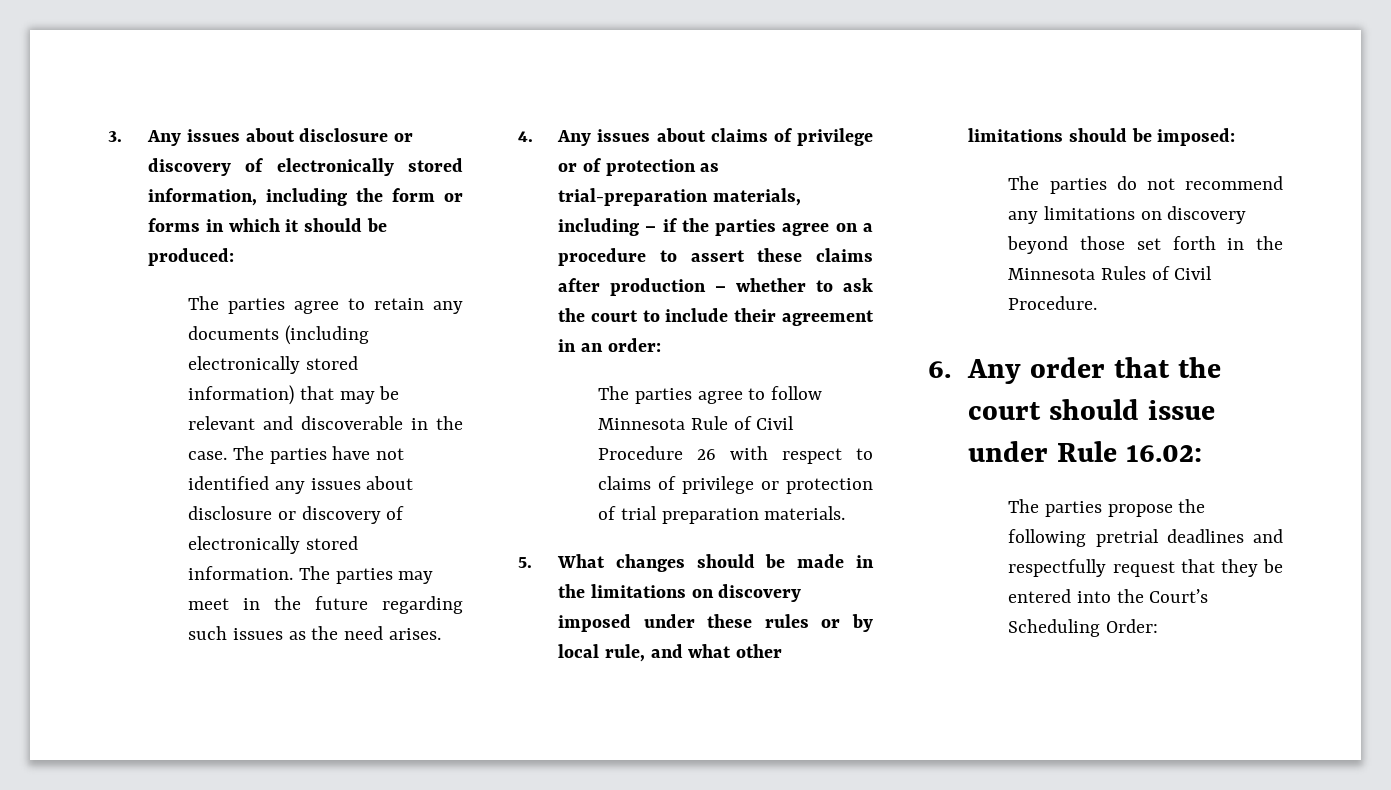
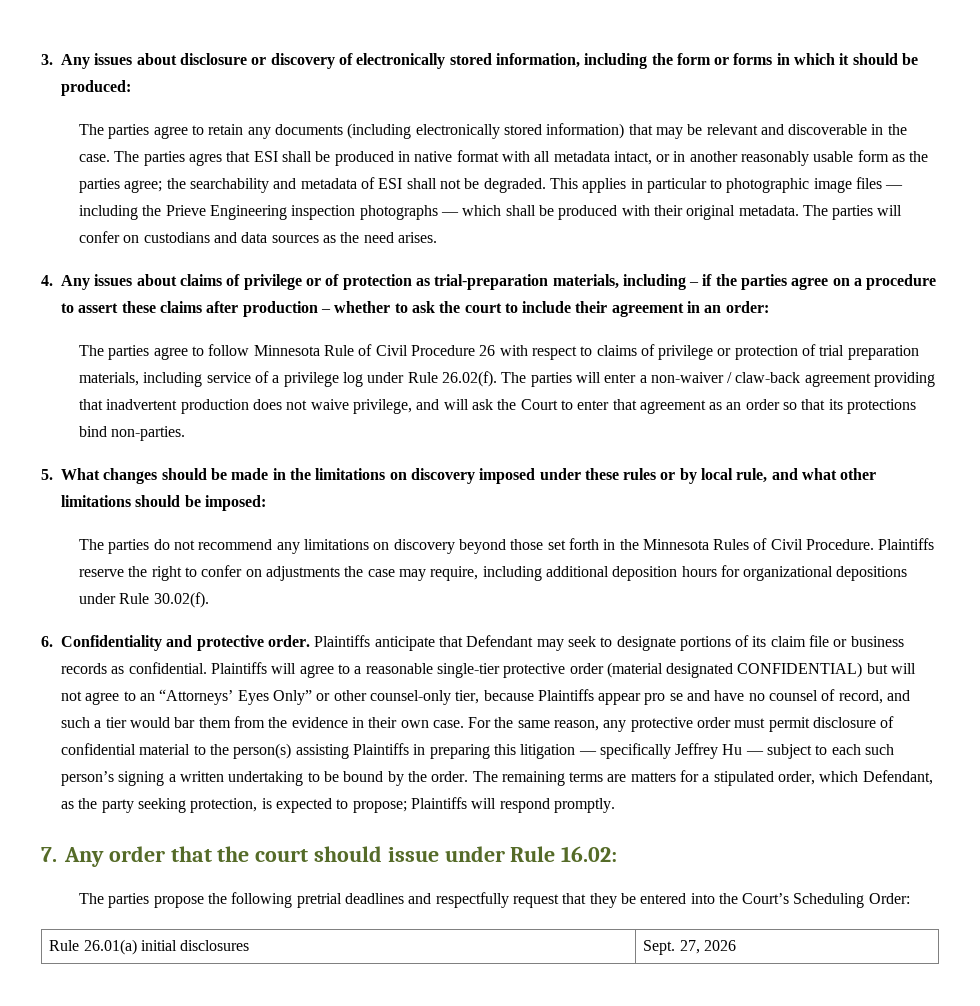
[332,446,405,460] [188,476,414,494] [188,506,405,524] [188,536,359,554] [188,566,434,584] [188,596,463,614] [188,626,284,640] have not identified any issues about disclosure or discovery of electronically stored information. The parties may meet in the future regarding such issues -> [188,150,929,166] [79,177,904,193] [79,205,903,220] [79,231,319,243] agres that ESI shall be produced in native format with all metadata intact, or in another reasonably usable form as the parties agree; the searchability and metadata of ESI shall not be degraded. This applies in particular to photographic image files — including the Prieve Engineering inspection photographs — which shall be produced with their original metadata. The parties will confer on custodians and data sources
[764,506,846,520] materials. -> [79,371,936,387] [79,399,917,414] [79,426,186,441] materials, including service of a privilege log under Rule 26.02(f). The parties will enter a non-waiver / claw-back agreement providing that inadvertent production does not waive privilege, and will ask the Court to enter that agreement as an order so that its protections bind non-parties.
[928,361,951,378] // 6. -> [878,538,935,550] [79,565,908,581] [79,592,209,608] [41,635,904,651] [61,662,917,678] [61,689,911,705] [61,716,895,732] [61,743,895,759] [61,770,933,786] [61,797,615,813] [41,847,57,862] Plaintiffs reserve the right to confer on adjustments the case may require, including additional deposition hours for organizational depositions under Rule 30.02(f). // 6. Confidentiality and protective order. Plaintiffs anticipate that Defendant may seek to designate portions of its claim file or business records as confidential. Plaintiffs will agree to a reasonable single-tier protective order (material designated CONFIDENTIAL) but will not agree to an “Attorneys’ Eyes Only” or other counsel-only tier, because Plaintiffs appear pro se and have no counsel of record, and such a tier would bar them from the evidence in their own case. For the same reason, any protective order must permit disclosure of confidential material to the person(s) assisting Plaintiffs in preparing this litigation — specifically Jeffrey Hu — subject to each such person’s signing a written undertaking to be bound by the order. The remaining terms are matters for a stipulated order, which Defendant, as the party seeking protection, is expected to propose; Plaintiffs will respond promptly. // 7.
(1159, 626) none -> [49,939,250,955] [643,940,736,955] // Rule 26.01(a) initial disclosures | Sept. 27, 2026

